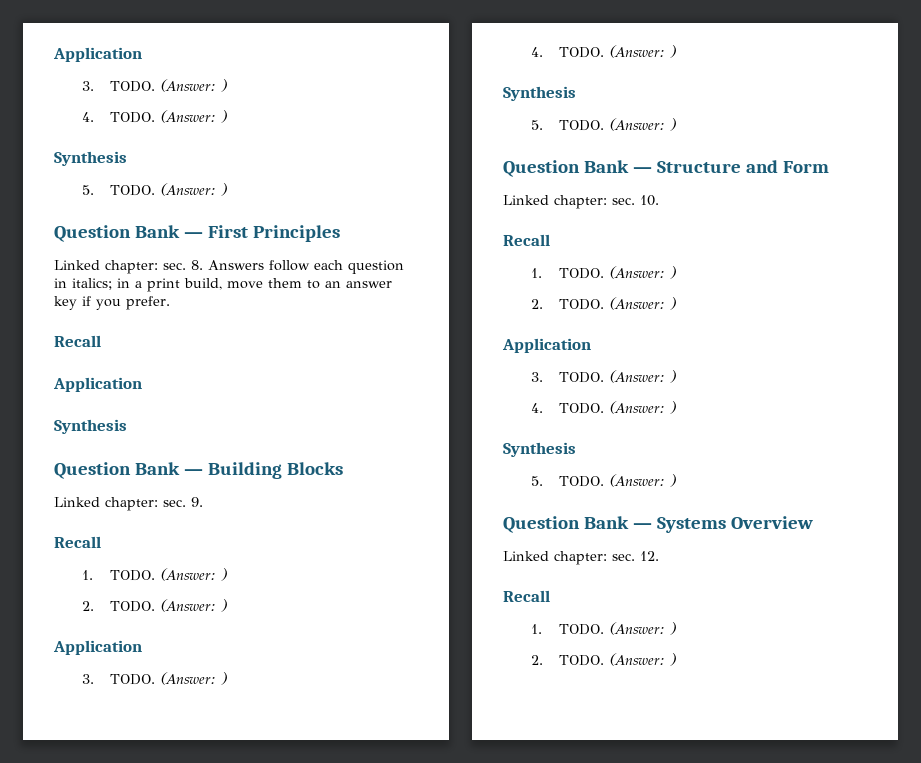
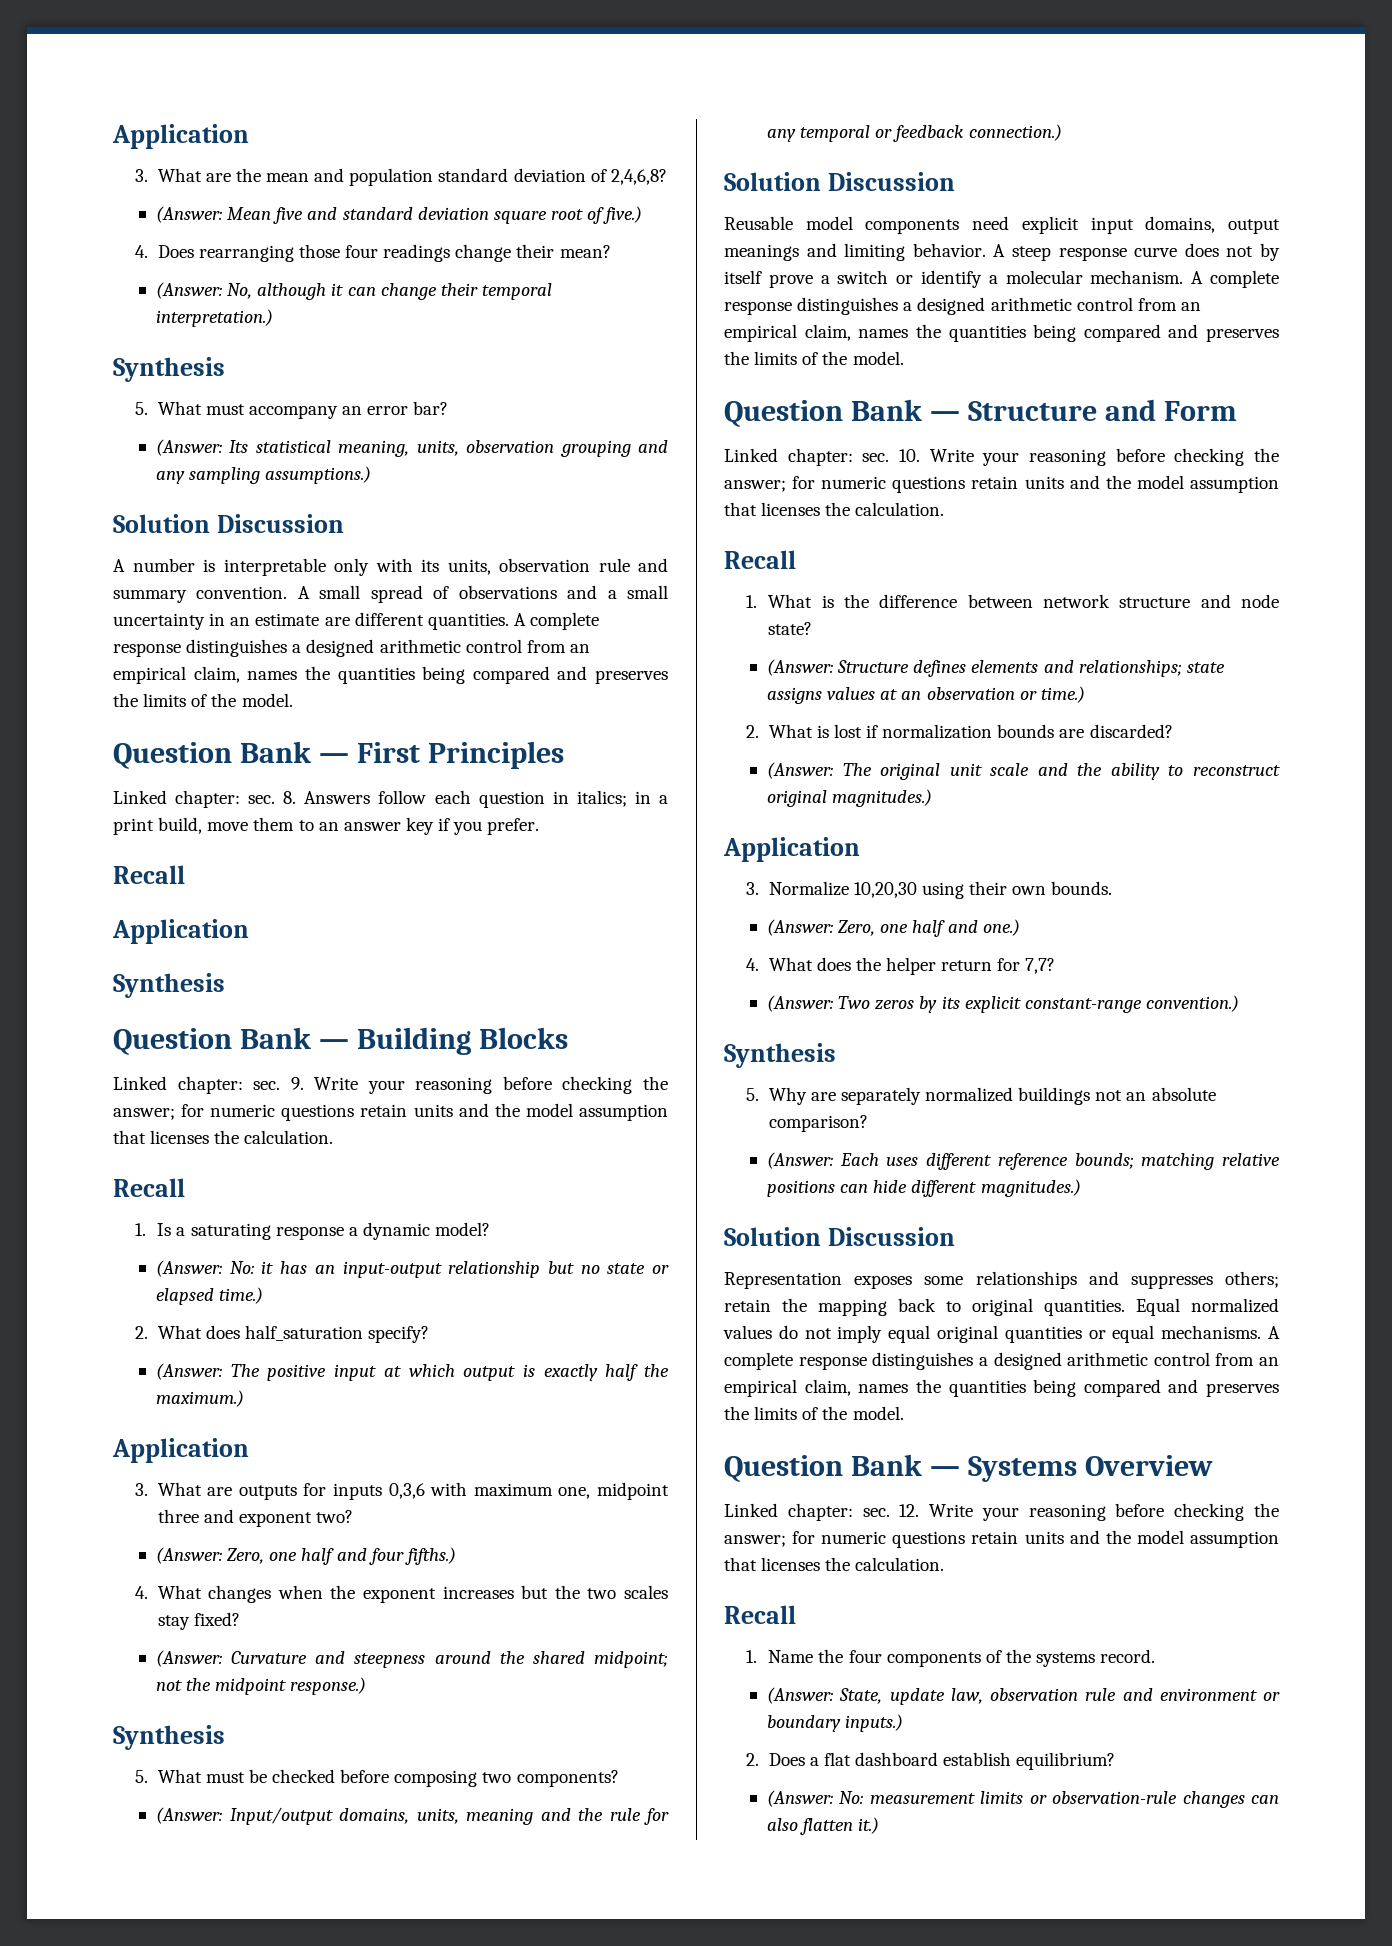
[53,47,142,62] [82,79,228,92] [82,110,228,123] [54,151,127,166] [82,183,228,196] Application // 3. TODO. (Answer: ) // 4. TODO. (Answer: ) // Synthesis // 5. TODO. (Answer: ) -> [112,124,249,149] [135,168,667,186] [156,206,643,224] [135,244,611,262] [156,282,552,300] [156,309,274,327] [113,357,225,382] [135,401,449,419] [156,439,668,457] [156,466,372,484] [113,514,344,533] [113,558,668,576] [113,585,669,603] [113,612,600,630] [113,639,590,657] [113,666,668,684] [113,693,293,707] Application // 3. What are the mean and population standard deviation of 2,4,6,8? // (Answer: Mean five and standard deviation square root of five.) // 4. Does rearranging those four readings change their mean? // (Answer: No, although it can change their temporal interpretation.) // Synthesis // 5. What must accompany an error bar? // (Answer: Its statistical meaning, units, observation grouping and any sampling assumptions.) // Solution Discussion // A number is interpretable only with its units, observation rule and summary convention. A small spread of observations and a small uncertainty in an estimate are different quantities. A complete response distinguishes a designed arithmetic control from an empirical claim, names the quantities being compared and preserves the limits of the model.
[54,536,101,548] [82,568,228,581] [82,599,228,612] [53,640,142,655] [82,672,228,685] [531,45,677,58] [503,86,576,101] [531,118,677,131] // Recall // 1. TODO. (Answer: ) // 2. TODO. (Answer: ) // Application // 3. TODO. (Answer: ) // 4. TODO. (Answer: ) // Synthesis // 5. TODO. (Answer: ) -> [314,1076,668,1094] [113,1103,669,1121] [113,1130,334,1144] [113,1178,185,1197] [135,1222,491,1240] [156,1260,669,1278] [156,1287,264,1305] [135,1325,430,1343] [156,1363,669,1381] [156,1390,245,1407] [112,1438,249,1463] [135,1482,669,1500] [157,1509,354,1527] [156,1547,456,1565] [135,1585,668,1603] [157,1612,240,1630] [156,1650,668,1668] [156,1677,367,1695] [113,1725,225,1750] [135,1769,619,1787] [156,1807,669,1825] [767,124,1062,142] [724,172,955,191] [724,216,1280,234] [724,243,1280,261] [724,270,1279,288] [724,297,1201,315] [724,324,1279,342] [724,351,904,365] Write your reasoning before checking the answer; for numeric questions retain units and the model assumption that licenses the calculation. // Recall // 1. Is a saturating response a dynamic model? // (Answer: No: it has an input-output relationship but no state or elapsed time.) // 2. What does half_saturation specify? // (Answer: The positive input at which output is exactly half the maximum.) // Application // 3. What are outputs for inputs 0,3,6 with maximum one, midpoint three and exponent two? // (Answer: Zero, one half and four fifths.) // 4. What changes when the exponent increases but the two scales stay fixed? // (Answer: Curvature and steepness around the shared midpoint; not the midpoint response.) // Synthesis // 5. What must be checked before composing two components? // (Answer: Input/output domains, units, meaning and the rule for any temporal or feedback connection.) // Solution Discussion // Reusable model components need explicit input domains, output meanings and limiting behavior. A steep response curve does not by itself prove a switch or identify a molecular mechanism. A complete response distinguishes a designed arithmetic control from an empirical claim, names the quantities being compared and preserves the limits of the model.
[503,234,550,246] [531,266,677,279] [531,297,677,310] [502,338,591,353] [531,370,677,383] [531,401,677,414] [503,442,576,457] [531,474,677,487] // Recall // 1. TODO. (Answer: ) // 2. TODO. (Answer: ) // Application // 3. TODO. (Answer: ) // 4. TODO. (Answer: ) // Synthesis // 5. TODO. (Answer: ) -> [929,448,1279,466] [724,475,1280,493] [724,502,945,516] [724,550,796,569] [746,594,1279,608] [768,622,813,635] [767,659,1225,677] [767,686,1085,704] [746,724,1173,739] [767,762,1281,780] [767,789,933,807] [723,837,860,862] [746,881,1113,899] [767,919,1020,937] [746,957,1056,975] [767,995,1239,1013] [724,1043,836,1068] [746,1087,1216,1105] [768,1115,868,1132] [767,1152,1281,1170] [767,1179,1081,1197] [724,1227,955,1246] [724,1271,1279,1289] [724,1298,1279,1316] [723,1325,1280,1343] [724,1352,1279,1370] [724,1379,1279,1397] [724,1406,904,1420] Write your reasoning before checking the answer; for numeric questions retain units and the model assumption that licenses the calculation. // Recall // 1. What is the difference between network structure and node state? // (Answer: Structure defines elements and relationships; state assigns values at an observation or time.) // 2. What is lost if normalization bounds are discarded? // (Answer: The original unit scale and the ability to reconstruct original magnitudes.) // Application // 3. Normalize 10,20,30 using their own bounds. // (Answer: Zero, one half and one.) // 4. What does the helper return for 7,7? // (Answer: Two zeros by its explicit constant-range convention.) // Synthesis // 5. Why are separately normalized buildings not an absolute comparison? // (Answer: Each uses different reference bounds; matching relative positions can hide different magnitudes.) // Solution Discussion // Representation exposes some relationships and suppresses others; retain the mapping back to original quantities. Equal normalized values do not imply equal original quantities or equal mechanisms. A complete response distinguishes a designed arithmetic control from an empirical claim, names the quantities being compared and preserves the limits of the model.
[503,590,550,602] [531,622,677,635] [531,653,677,666] // Recall // 1. TODO. (Answer: ) // 2. TODO. (Answer: ) -> [929,1503,1279,1521] [724,1530,1280,1548] [724,1557,945,1571] [724,1605,796,1624] [746,1649,1156,1667] [767,1687,1280,1705] [767,1714,904,1732] [746,1752,1116,1770] [767,1790,1279,1808] [767,1817,880,1835] Write your reasoning before checking the answer; for numeric questions retain units and the model assumption that licenses the calculation. // Recall // 1. Name the four components of the systems record. // (Answer: State, update law, observation rule and environment or boundary inputs.) // 2. Does a flat dashboard establish equilibrium? // (Answer: No: measurement limits or observation-rule changes can also flatten it.)

